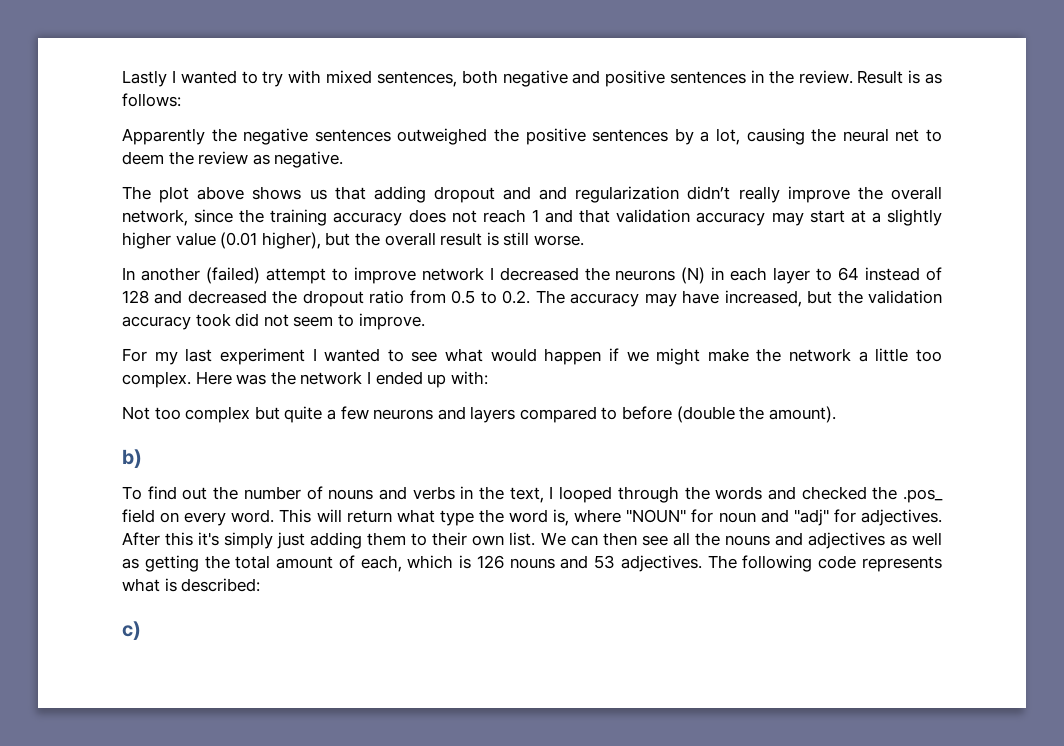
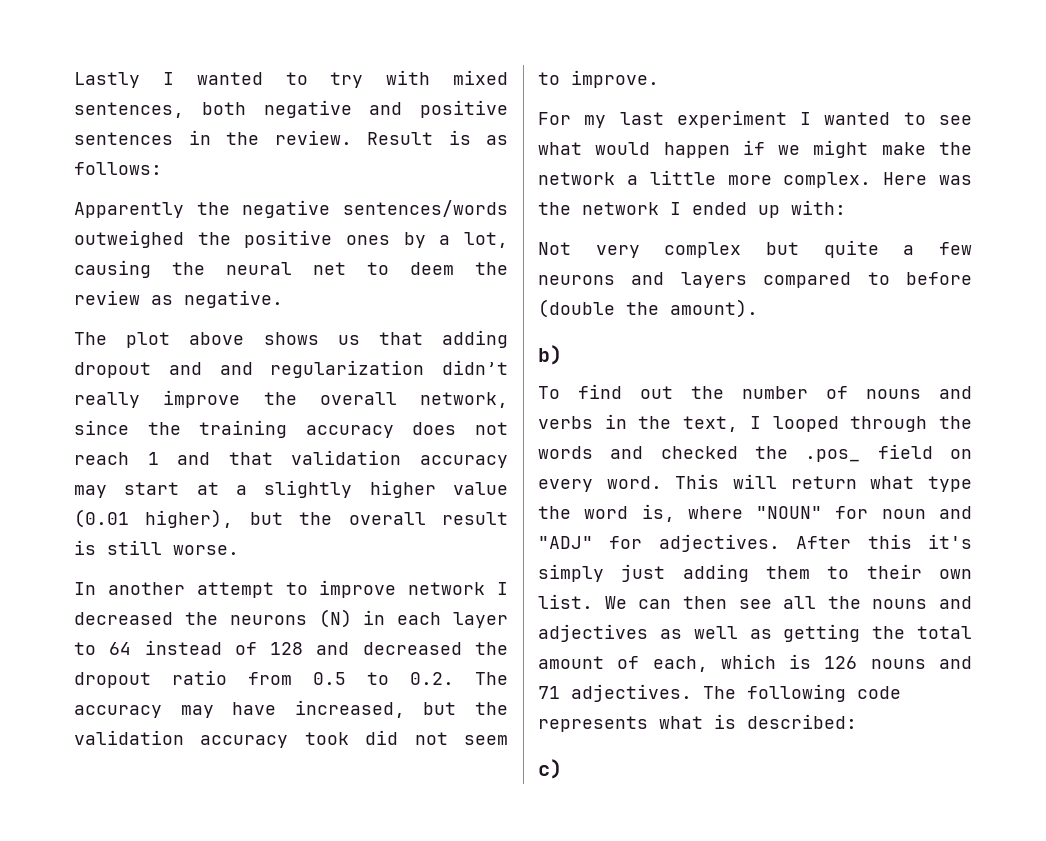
[314,129,391,142] sentences -> [343,200,509,217] sentences/words
[592,129,669,142] sentences -> [346,235,391,245] ones
[205,267,260,284] (failed) -> (185, 588) none
[916,349,943,362] too -> [727,175,772,185] more
[154,407,181,420] too -> [595,245,640,258] very
[793,509,829,526] "adj" -> [538,536,593,549] "ADJ"
[594,555,616,569] 53 -> [538,686,560,699] 71

